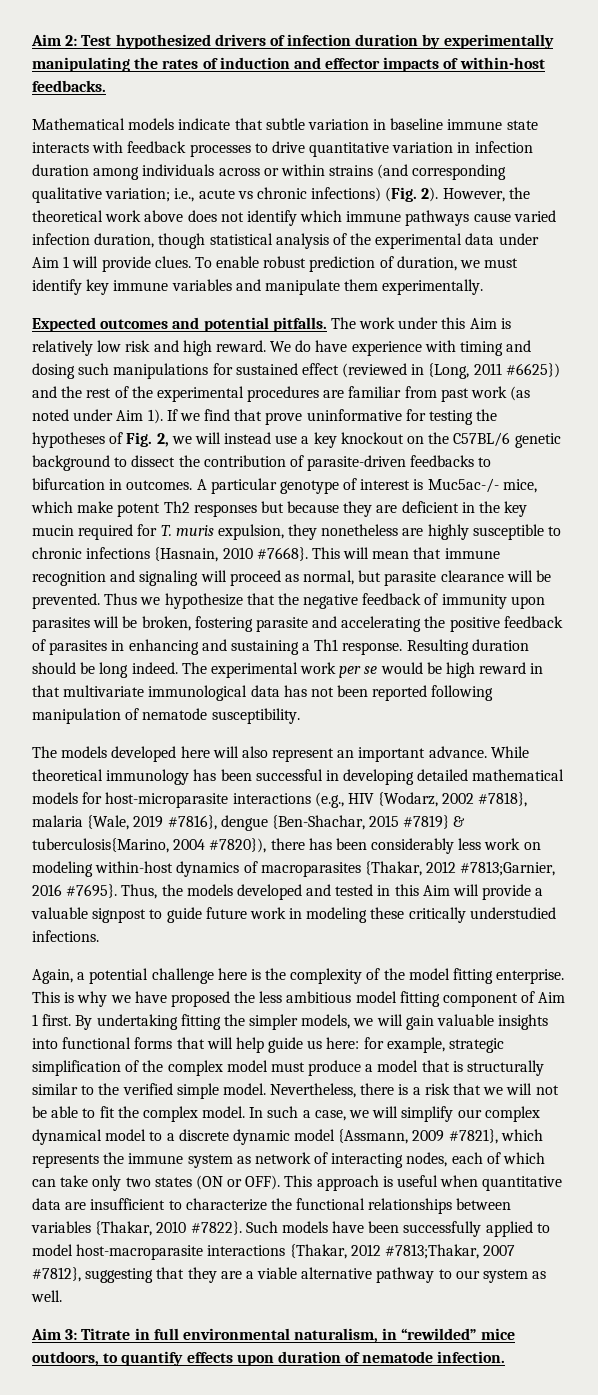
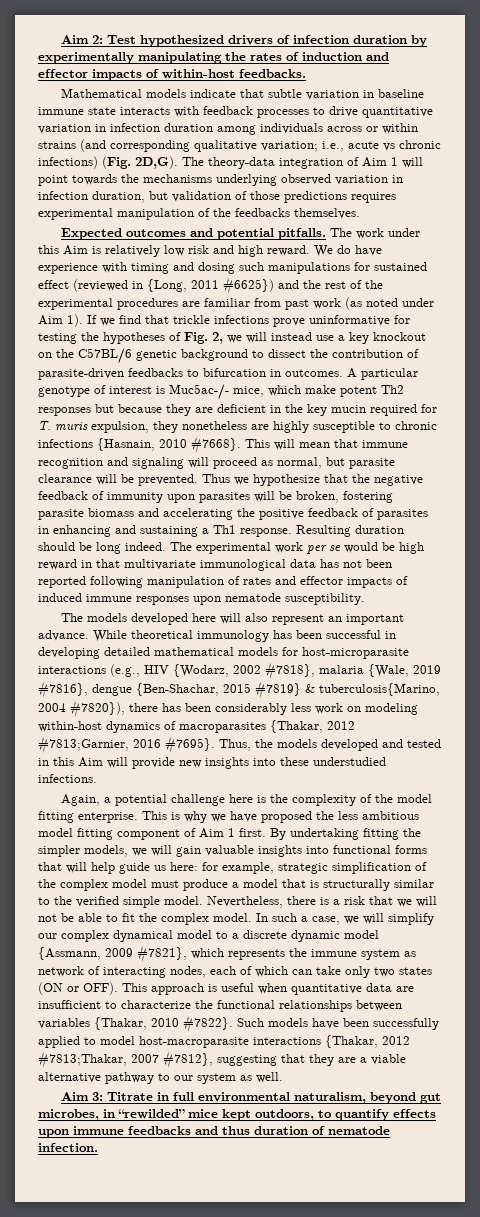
[421,187,530,202] [32,210,556,226] [32,233,539,249] [32,256,519,272] [32,279,484,295] 2). However, the theoretical work above does not identify which immune pathways cause varied infection duration, though statistical analysis of the experimental data under Aim 1 will provide clues. To enable robust prediction of duration, we must identify key immune variables and manipulate them experimentally. -> [135,156,423,169] [38,174,403,186] [38,191,396,203] [38,208,360,220] 2D,G). The theory-data integration of Aim 1 will point towards the mechanisms underlying observed variation in infection duration, but validation of those predictions requires experimental manipulation of the feedbacks themselves.
(263, 415) none -> [173,315,269,324] trickle infections
(308, 624) none -> [88,508,134,517] biomass
(140, 714) none -> [243,576,408,588] [38,593,221,605] rates and effector impacts of induced immune responses upon
[535,888,544,896] [31,907,466,923] a valuable signpost to guide future work in modeling these critically -> [179,757,309,769] new insights into these
(379, 1335) none -> [370,1092,442,1104] [38,1109,99,1121] beyond gut microbes,
(515, 1334) none -> [222,1109,251,1121] kept
(274, 1360) none -> [73,1126,250,1135] immune feedbacks and thus

